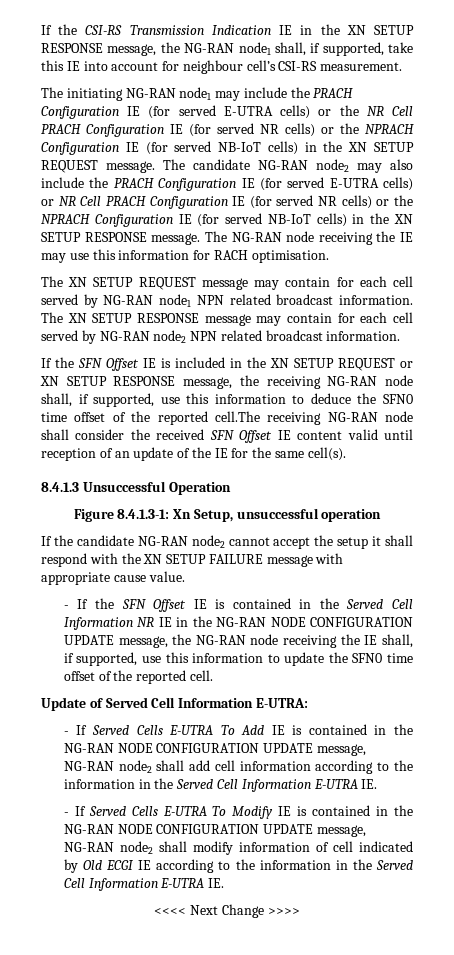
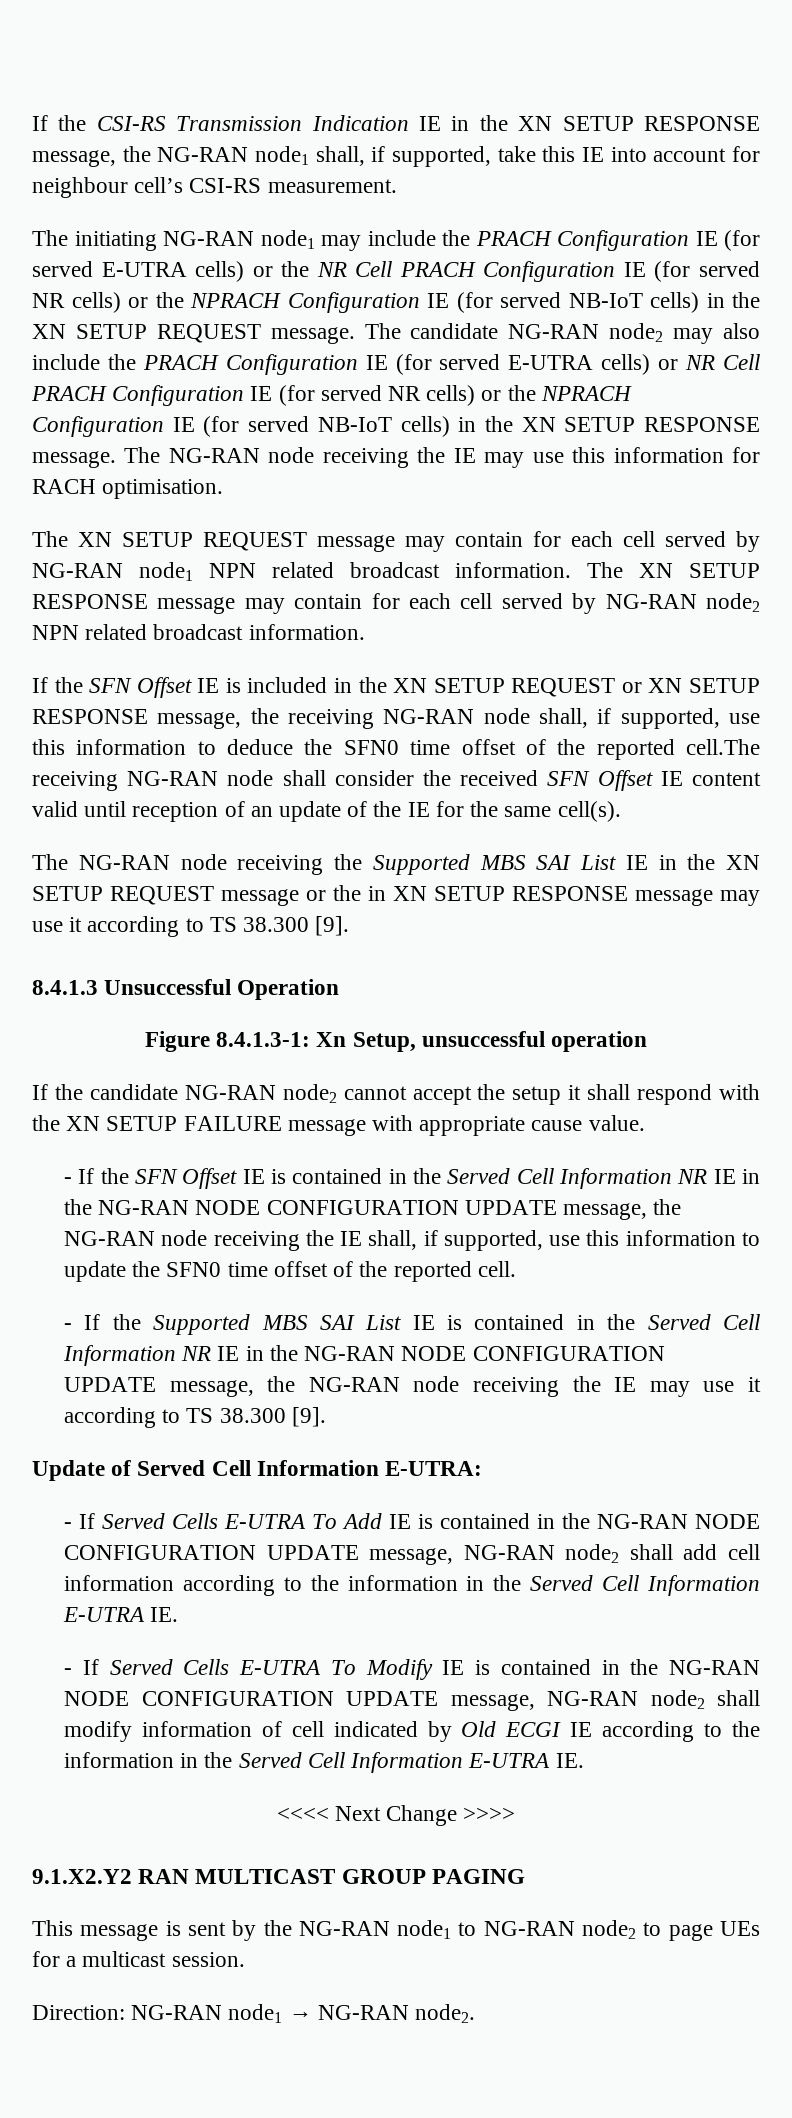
(346, 454) none -> [32,854,760,875] [32,885,760,906] [32,916,350,937] // The NG-RAN node receiving the Supported MBS SAI List IE in the XN SETUP REQUEST message or the in XN SETUP RESPONSE message may use it according to TS 38.300 [9].
(214, 675) none -> [64,1314,761,1335] [63,1345,665,1366] [64,1376,761,1397] [64,1407,326,1428] // - If the Supported MBS SAI List IE is contained in the Served Cell Information NR IE in the NG-RAN NODE CONFIGURATION UPDATE message, the NG-RAN node receiving the IE may use it according to TS 38.300 [9].
(300, 911) none -> [32,1869,525,1884] [32,1920,760,1941] [32,1951,245,1967] [32,2004,476,2023] // 9.1.X2.Y2 RAN MULTICAST GROUP PAGING // This message is sent by the NG-RAN node1 to NG-RAN node2 to page UEs for a multicast session. // Direction: NG-RAN node1 → NG-RAN node2.

